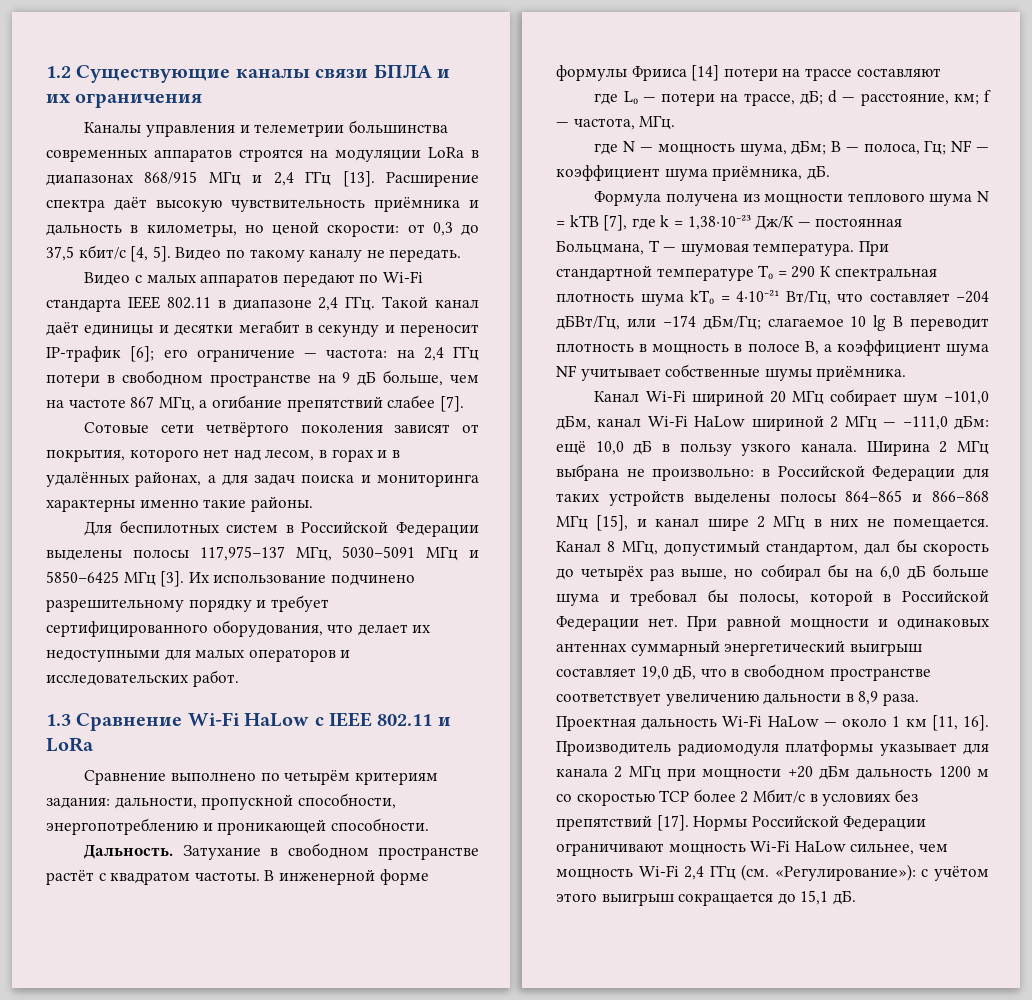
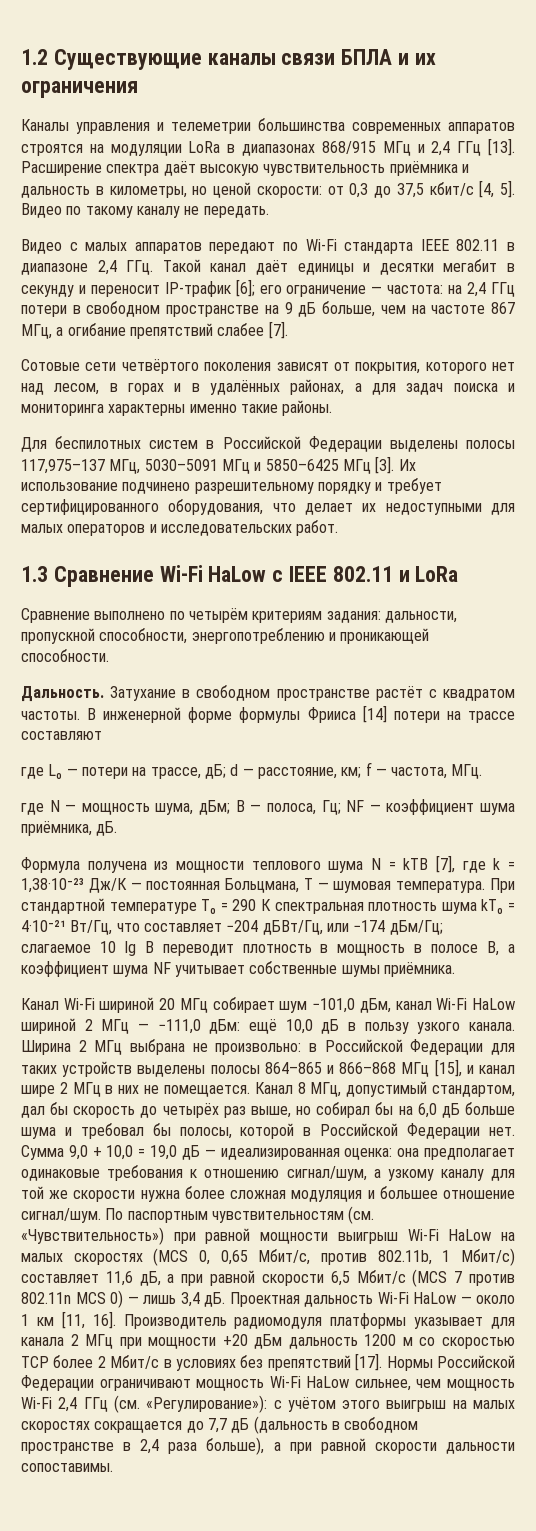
[687,615,990,631] [556,640,922,656] [556,664,931,681] [556,691,919,706] При равной мощности и одинаковых антеннах суммарный энергетический выигрыш составляет 19,0 дБ, что в свободном пространстве соответствует увеличению дальности в 8,9 раза. -> [21,1145,515,1160] [21,1165,515,1181] [21,1186,515,1202] [21,1206,375,1224] [21,1227,515,1245] [21,1248,515,1266] [21,1269,515,1287] [21,1290,225,1308] Сумма 9,0 + 10,0 = 19,0 дБ — идеализированная оценка: она предполагает одинаковые требования к отношению сигнал/шум, а узкому каналу для той же скорости нужна более сложная модуляция и большее отношение сигнал/шум. По паспортным чувствительностям (см. «Чувствительность») при равной мощности выигрыш Wi-Fi HaLow на малых скоростях (MCS 0, 0,65 Мбит/с, против 802.11b, 1 Мбит/с) составляет 11,6 дБ, а при равной скорости 6,5 Мбит/с (MCS 7 против 802.11n MCS 0) — лишь 3,4 дБ.
[678,890,856,906] сокращается до 15,1 дБ. -> [452,1400,515,1409] [21,1416,419,1434] [21,1437,515,1455] [21,1463,113,1472] на малых скоростях сокращается до 7,7 дБ (дальность в свободном пространстве в 2,4 раза больше), а при равной скорости дальности сопоставимы.

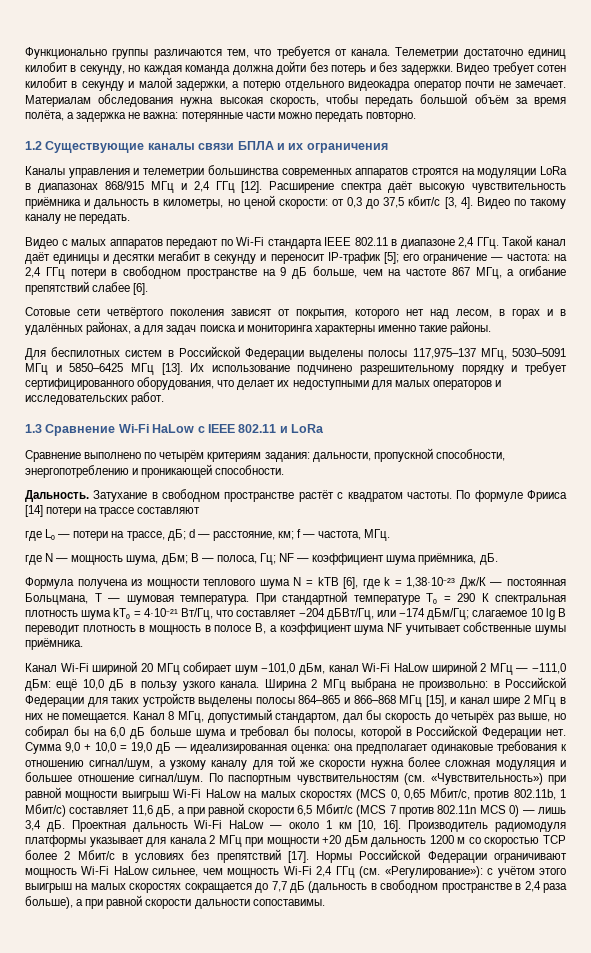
(21, 57) none -> [25,46,566,59] [25,61,566,75] [25,77,566,91] [25,93,566,107] [25,110,416,122] Функционально группы различаются тем, что требуется от канала. Телеметрии достаточно единиц килобит в секунду, но каждая команда должна дойти без потерь и без задержки. Видео требует сотен килобит в секунду и малой задержки, а потерю отдельного видеокадра оператор почти не замечает. Материалам обследования нужна высокая скорость, чтобы передать большой объём за время полёта, а задержка не важна: потерянные части можно передать повторно. //
[487,138,515,156] [13]. -> [241,181,263,193] [12].
[479,180,515,198] [4, 5]. -> [444,197,473,209] [3, 4].
[235,279,255,297] [6]; -> [383,252,399,264] [5];
[268,321,288,339] [7]. -> [133,283,149,295] [6].
[375,456,395,474] [3]. -> [161,363,183,375] [13].
[87,707,301,723] В инженерной форме формулы -> [456,490,523,502] По формуле
[436,855,456,873] [7], -> [343,577,359,589] [6],
[61,1311,85,1329] [11, -> [358,820,377,832] [10,

